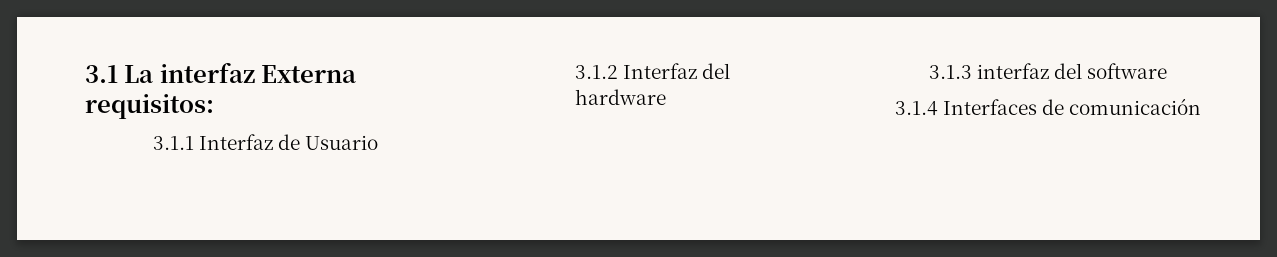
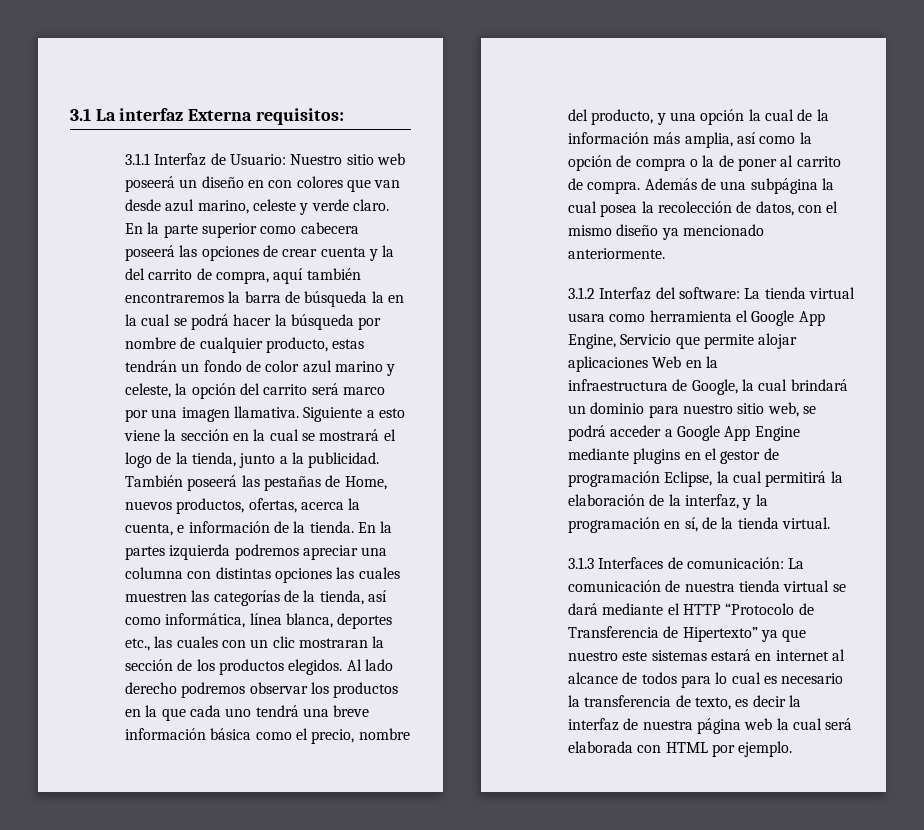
[305,135,379,150] [574,63,731,79] [574,89,666,105] [928,63,1168,79] [894,98,1202,116] Usuario // 3.1.2 Interfaz del hardware // 3.1.3 interfaz del software // 3.1.4 Interfaces de comunicación -> [229,153,405,165] [124,176,401,192] [124,199,389,215] [124,222,359,238] [124,245,395,261] [124,268,361,284] [124,291,404,307] [124,314,382,330] [124,337,365,353] [124,360,396,376] [124,383,385,399] [124,406,405,422] [123,429,396,441] [124,452,380,468] [124,475,387,491] [124,498,361,514] [124,521,393,536] [124,544,388,560] [124,567,400,583] [124,590,387,606] [124,613,393,629] [124,636,385,651] [124,659,393,675] [124,682,399,698] [124,705,370,721] [124,728,410,744] [567,109,829,125] [567,132,812,148] [567,155,841,171] [567,178,834,194] [567,201,839,217] [567,224,764,240] [567,248,665,259] [567,287,855,300] [567,310,825,326] [567,333,798,349] [567,356,718,372] [567,379,848,395] [567,402,816,418] [567,425,800,441] [567,448,779,464] [567,471,843,487] [567,494,768,510] [567,517,830,533] [567,557,805,569] [567,580,846,592] [567,603,814,615] [567,626,807,642] [567,649,845,661] [567,672,844,688] [567,695,801,710] [567,718,853,734] [567,741,793,757] Usuario: Nuestro sitio web poseerá un diseño en con colores que van desde azul marino, celeste y verde claro. En la parte superior como cabecera poseerá las opciones de crear cuenta y la del carrito de compra, aquí también encontraremos la barra de búsqueda la en la cual se podrá hacer la búsqueda por nombre de cualquier producto, estas tendrán un fondo de color azul marino y celeste, la opción del carrito será marco por una imagen llamativa. Siguiente a esto viene la sección en la cual se mostrará el logo de la tienda, junto a la publicidad. También poseerá las pestañas de Home, nuevos productos, ofertas, acerca la cuenta, e información de la tienda. En la partes izquierda podremos apreciar una columna con distintas opciones las cuales muestren las categorías de la tienda, así como informática, línea blanca, deportes etc., las cuales con un clic mostraran la sección de los productos elegidos. Al lado derecho podremos observar los productos en la que cada uno tendrá una breve información básica como el precio, nombre del producto, y una opción la cual de la información más amplia, así como la opción de compra o la de poner al carrito de compra. Además de una subpágina la cual posea la recolección de datos, con el mismo diseño ya mencionado anteriormente. // 3.1.2 Interfaz del software: La tienda virtual usara como herramienta el Google App Engine, Servicio que permite alojar aplicaciones Web en la // infraestructura de Google, la cual brindará un dominio para nuestro sitio web, se podrá acceder a Google App Engine mediante plugins en el gestor de programación Eclipse, la cual permitirá la elaboración de la interfaz, y la programación en sí, de la tienda virtual. // 3.1.3 Interfaces de comunicación: La comunicación de nuestra tienda virtual se dará mediante el HTTP “Protocolo de Transferencia de Hipertexto” ya que nuestro este sistemas estará en internet al alcance de todos para lo cual es necesario la transferencia de texto, es decir la interfaz de nuestra página web la cual será elaborada con HTML por ejemplo.

